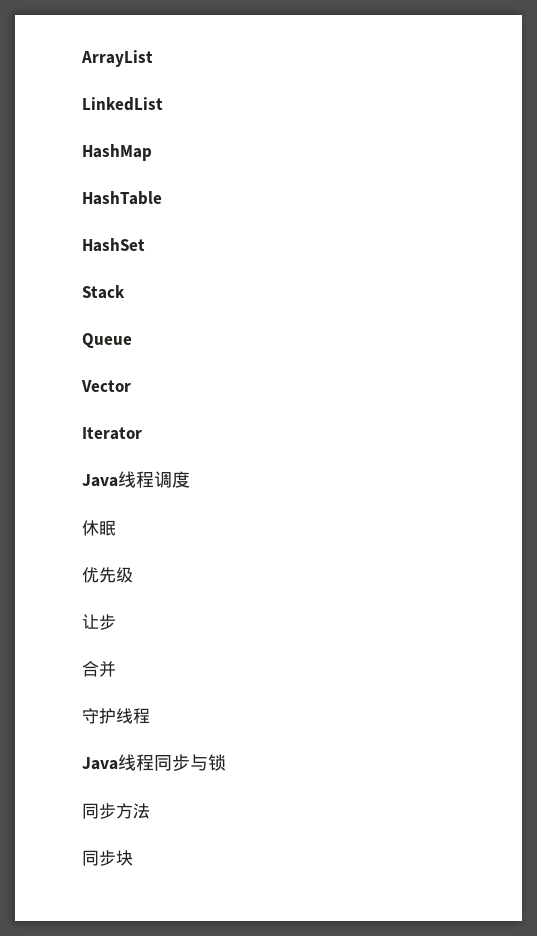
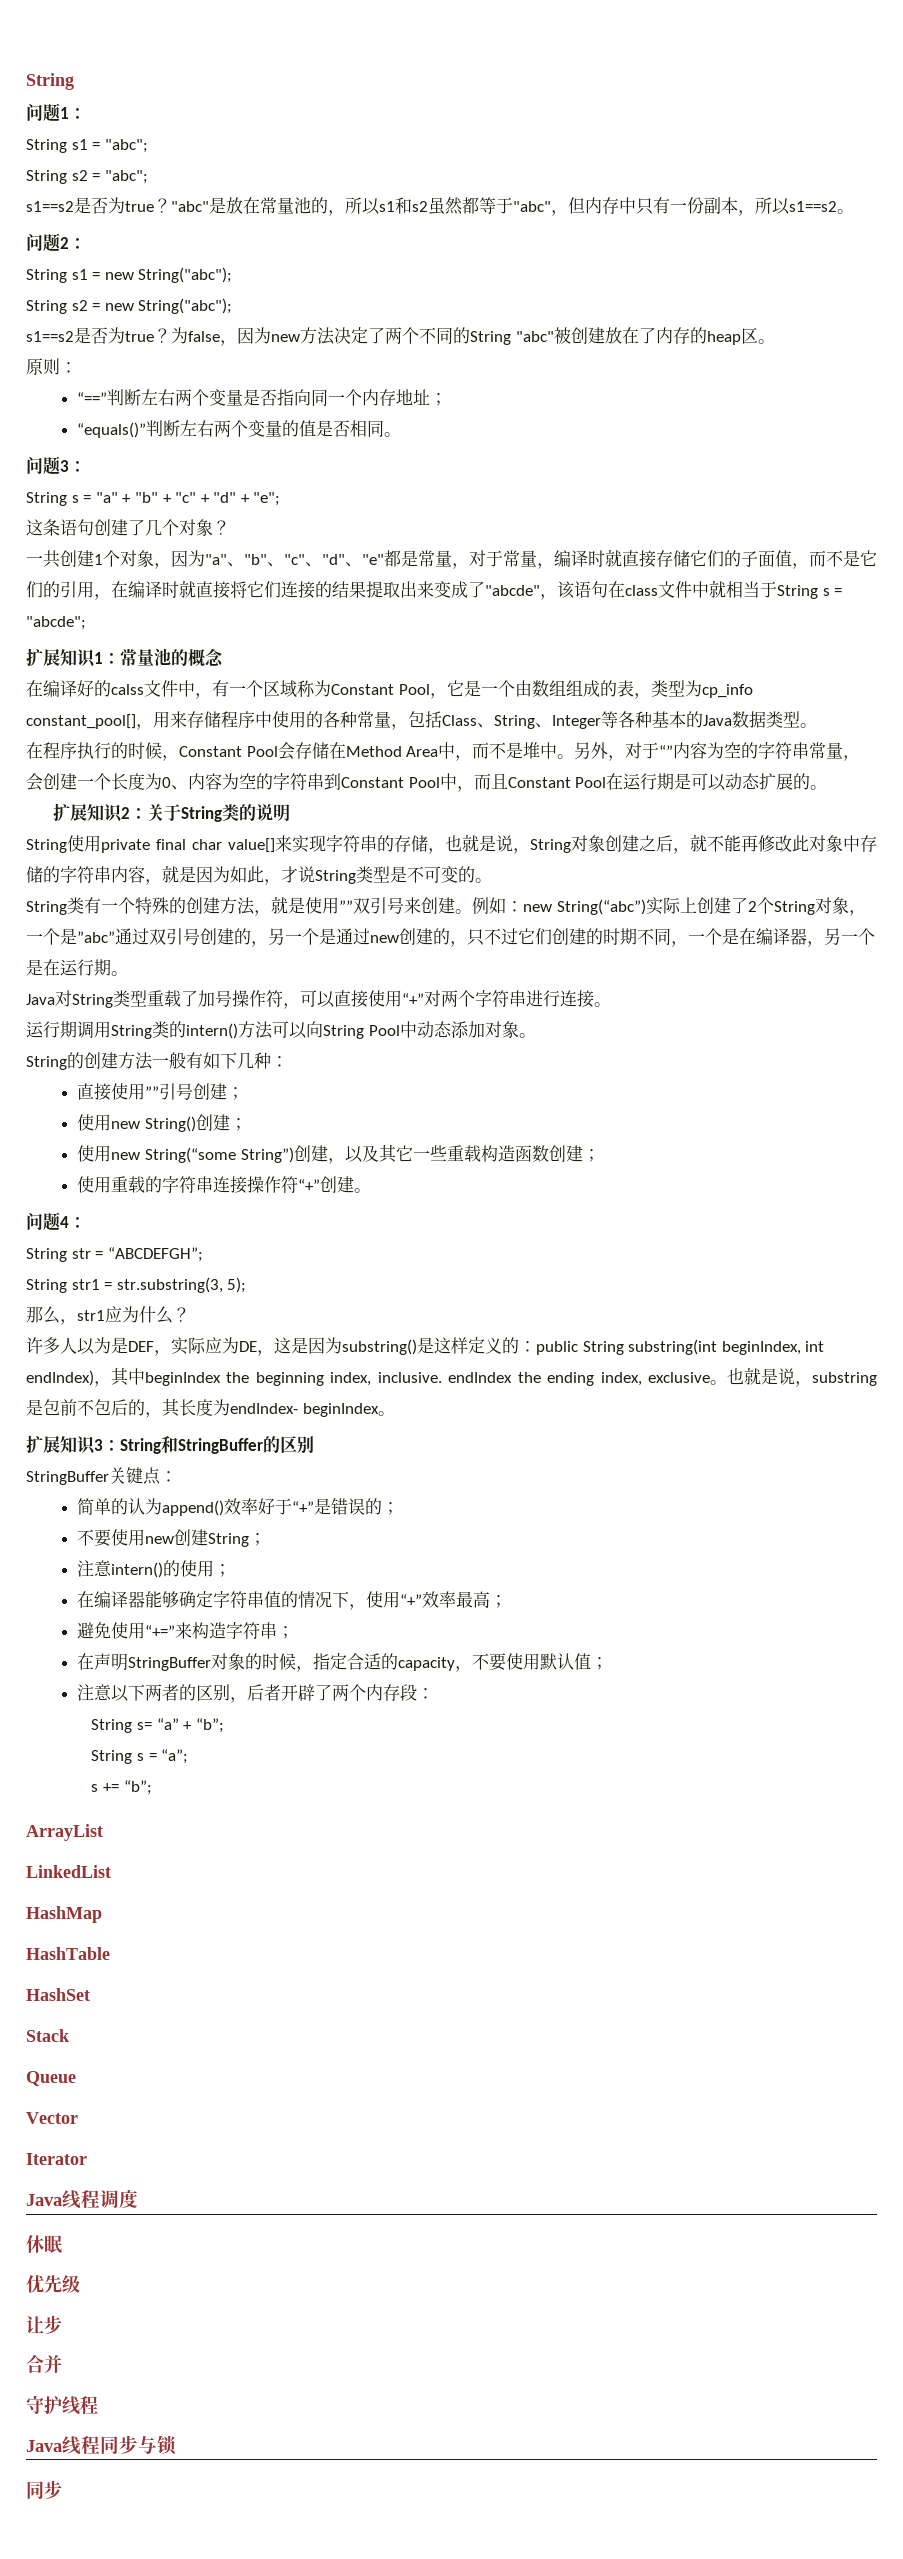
(81, 58) none -> [26,73,74,90] [26,103,86,122] [26,139,148,153] [26,170,148,184] [26,197,854,216] [26,233,86,252] [26,267,233,283] [26,298,233,314] [26,327,775,346] [26,358,77,375] [77,389,448,406] [77,420,402,438] [26,456,86,475] [26,492,281,506] [26,519,230,536] [26,549,877,569] [26,580,843,600] [26,616,86,630] [26,648,224,668] [26,680,753,699] [26,711,817,730] [26,742,861,761] [26,773,828,792] [53,803,291,823] [26,834,877,854] [26,865,492,885] [26,896,866,916] [26,928,875,947] [26,959,128,976] [26,990,611,1009] [26,1021,536,1039] [26,1052,288,1070] [77,1083,245,1101] [77,1114,247,1132] [77,1144,600,1164] [77,1176,372,1194] [26,1212,86,1231] [26,1247,203,1262] [26,1277,247,1293] [26,1306,190,1325] [26,1337,825,1356] [26,1367,878,1387] [26,1398,395,1418] [26,1435,314,1455] [26,1467,177,1485] [77,1498,400,1516] [77,1529,267,1547] [77,1560,232,1578] [77,1591,508,1610] [77,1622,295,1639] [77,1653,609,1672] [77,1684,435,1703] [91,1718,224,1733] [91,1749,189,1764] [91,1780,152,1795] String // 问题1： // String s1 = "abc"; // String s2 = "abc"; // s1==s2是否为true？"abc"是放在常量池的，所以s1和s2虽然都等于"abc"，但内存中只有一份副本，所以s1==s2。 // 问题2： // String s1 = new String("abc"); // String s2 = new String("abc"); // s1==s2是否为true？为false，因为new方法决定了两个不同的String "abc"被创建放在了内存的heap区。 // 原则： // “==”判断左右两个变量是否指向同一个内存地址； // “equals()”判断左右两个变量的值是否相同。 // 问题3： // String s = "a" + "b" + "c" + "d" + "e"; // 这条语句创建了几个对象？ // 一共创建1个对象，因为"a"、"b"、"c"、"d"、"e"都是常量，对于常量，编译时就直接存储它们的子面值，而不是它们的引用，在编译时就直接将它们连接的结果提取出来变成了"abcde"，该语句在class文件中就相当于String s = "abcde"; // 扩展知识1：常量池的概念 // 在编译好的calss文件中，有一个区域称为Constant Pool，它是一个由数组组成的表，类型为cp_info constant_pool[]，用来存储程序中使用的各种常量，包括Class、String、Integer等各种基本的Java数据类型。 // 在程序执行的时候，Constant Pool会存储在Method Area中，而不是堆中。另外，对于“”内容为空的字符串常量，会创建一个长度为0、内容为空的字符串到Constant Pool中，而且Constant Pool在运行期是可以动态扩展的。 // 扩展知识2：关于String类的说明 // String使用private final char value[]来实现字符串的存储，也就是说，String对象创建之后，就不能再修改此对象中存储的字符串内容，就是因为如此，才说String类型是不可变的。 // String类有一个特殊的创建方法，就是使用””双引号来创建。例如：new String(“abc”)实际上创建了2个String对象，一个是”abc”通过双引号创建的，另一个是通过new创建的，只不过它们创建的时期不同，一个是在编译器，另一个是在运行期。 // Java对String类型重载了加号操作符，可以直接使用“+”对两个字符串进行连接。 // 运行期调用String类的intern()方法可以向String Pool中动态添加对象。 // String的创建方法一般有如下几种： // 直接使用””引号创建； // 使用new String()创建； // 使用new String(“some String”)创建，以及其它一些重载构造函数创建； // 使用重载的字符串连接操作符“+”创建。 // 问题4： // String str = “ABCDEFGH”; // String str1 = str.substring(3, 5); // 那么，str1应为什么？ // 许多人以为是DEF，实际应为DE，这是因为substring()是这样定义的：public String substring(int beginIndex, int endIndex)，其中beginIndex the beginning index, inclusive. endIndex the ending index, exclusive。也就是说，substring是包前不包后的，其长度为endIndex- beginIndex。 // 扩展知识3：String和StringBuffer的区别 // StringBuffer关键点： // 简单的认为append()效率好于“+”是错误的； // 不要使用new创建String； // 注意intern()的使用； // 在编译器能够确定字符串值的情况下，使用“+”效率最高； // 避免使用“+=”来构造字符串； // 在声明StringBuffer对象的时候，指定合适的capacity，不要使用默认值； // 注意以下两者的区别，后者开辟了两个内存段： // String s= “a” + “b”; // String s = “a”; // s += “b”; //
[116,803,150,819] [82,850,133,866] 方法 // 同步块 -> (62, 2489) none

